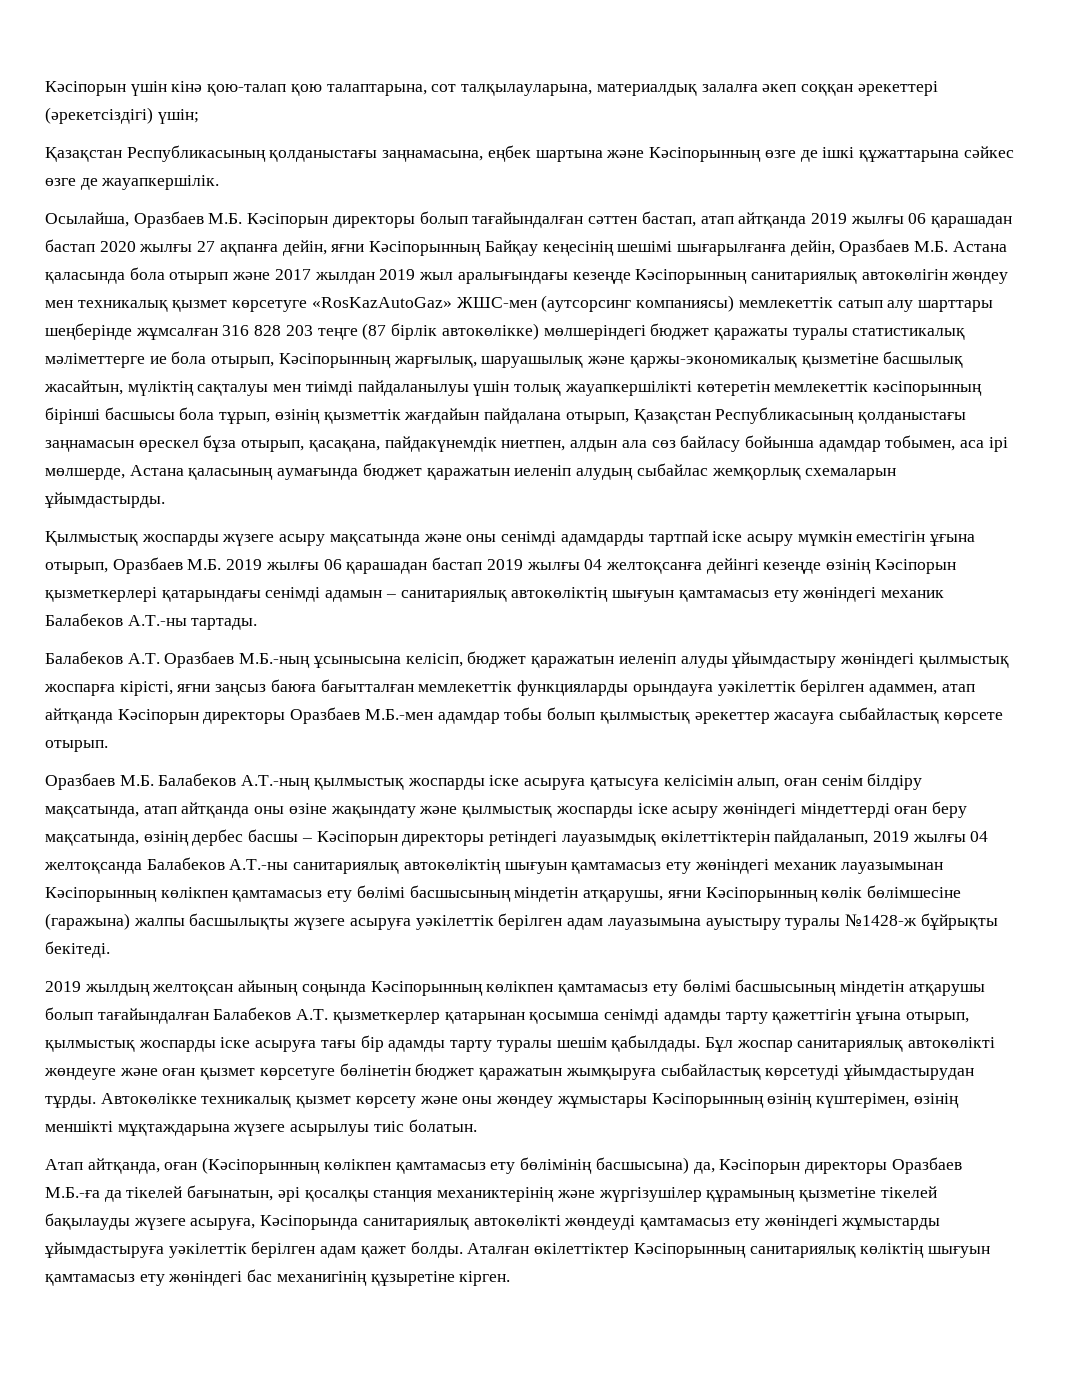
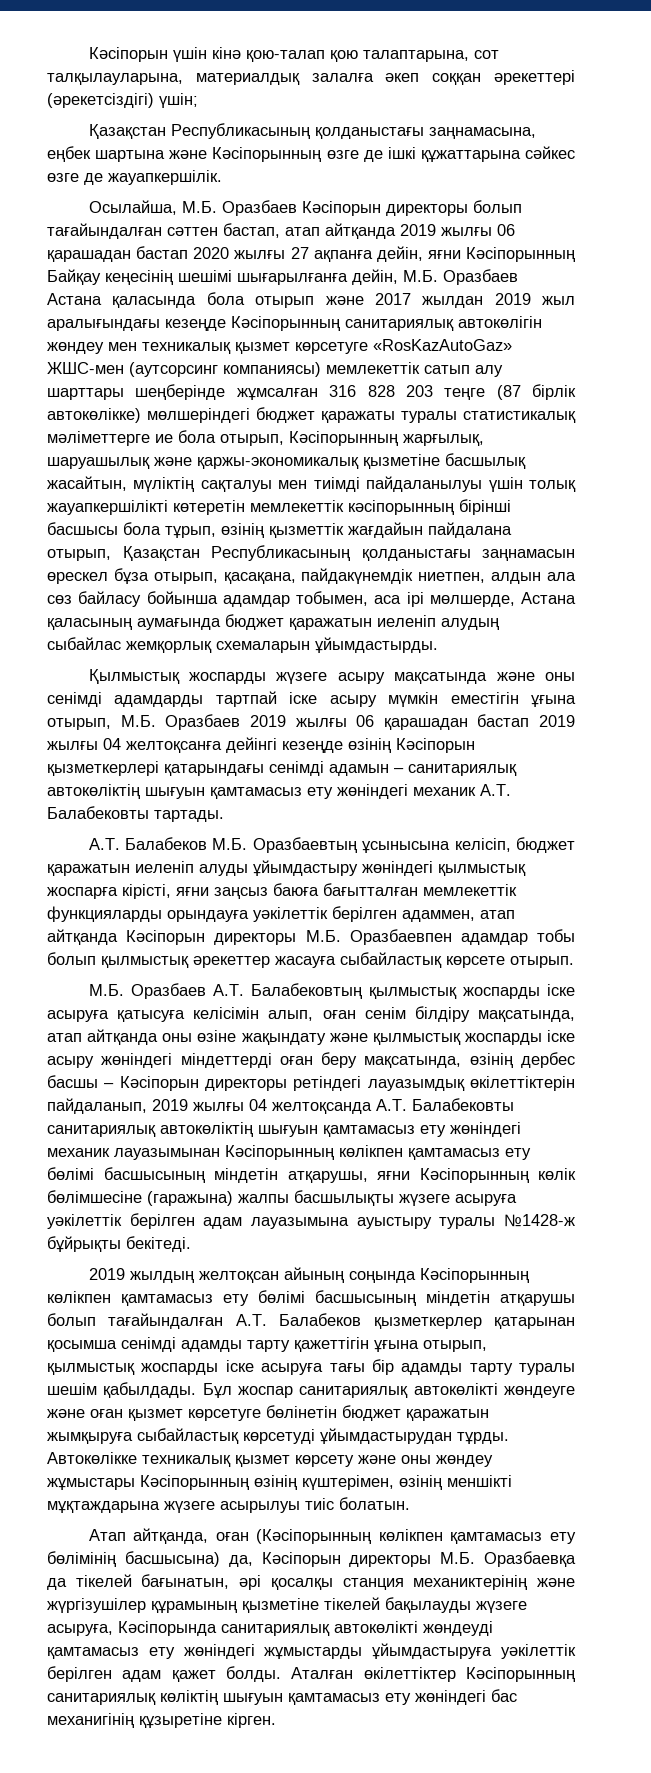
[133,211,243,228] Оразбаев М.Б. -> [181,200,297,216] М.Б. Оразбаев
[839,239,949,256] Оразбаев М.Б. -> [403,269,518,285] М.Б. Оразбаев
[112,557,222,574] Оразбаев М.Б. -> [120,714,241,730] М.Б. Оразбаев
[45,613,187,626] Балабеков А.Т.-ны -> [480,784,511,796] [47,806,149,819] А.Т. Балабековты
[45,651,311,668] Балабеков А.Т. Оразбаев М.Б.-ның -> [88,837,357,853] А.Т. Балабеков М.Б. Оразбаевтың
[290,707,433,724] Оразбаев М.Б.-мен -> [305,929,452,945] М.Б. Оразбаевпен
[45,773,311,790] Оразбаев М.Б. Балабеков А.Т.-ның -> [88,983,362,999] М.Б. Оразбаев А.Т. Балабековтың
[146,857,289,870] Балабеков А.Т.-ны -> [376,1098,514,1111] А.Т. Балабековты
[213,1007,329,1020] Балабеков А.Т. -> [235,1313,362,1326] А.Т. Балабеков
[891,1157,962,1174] [45,1187,100,1198] Оразбаев М.Б.-ға -> [440,1551,576,1567] М.Б. Оразбаевқа

